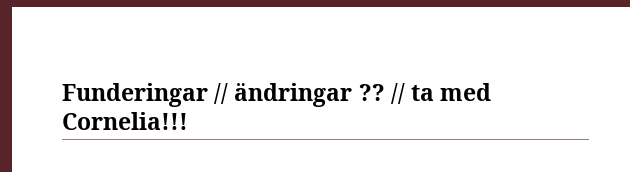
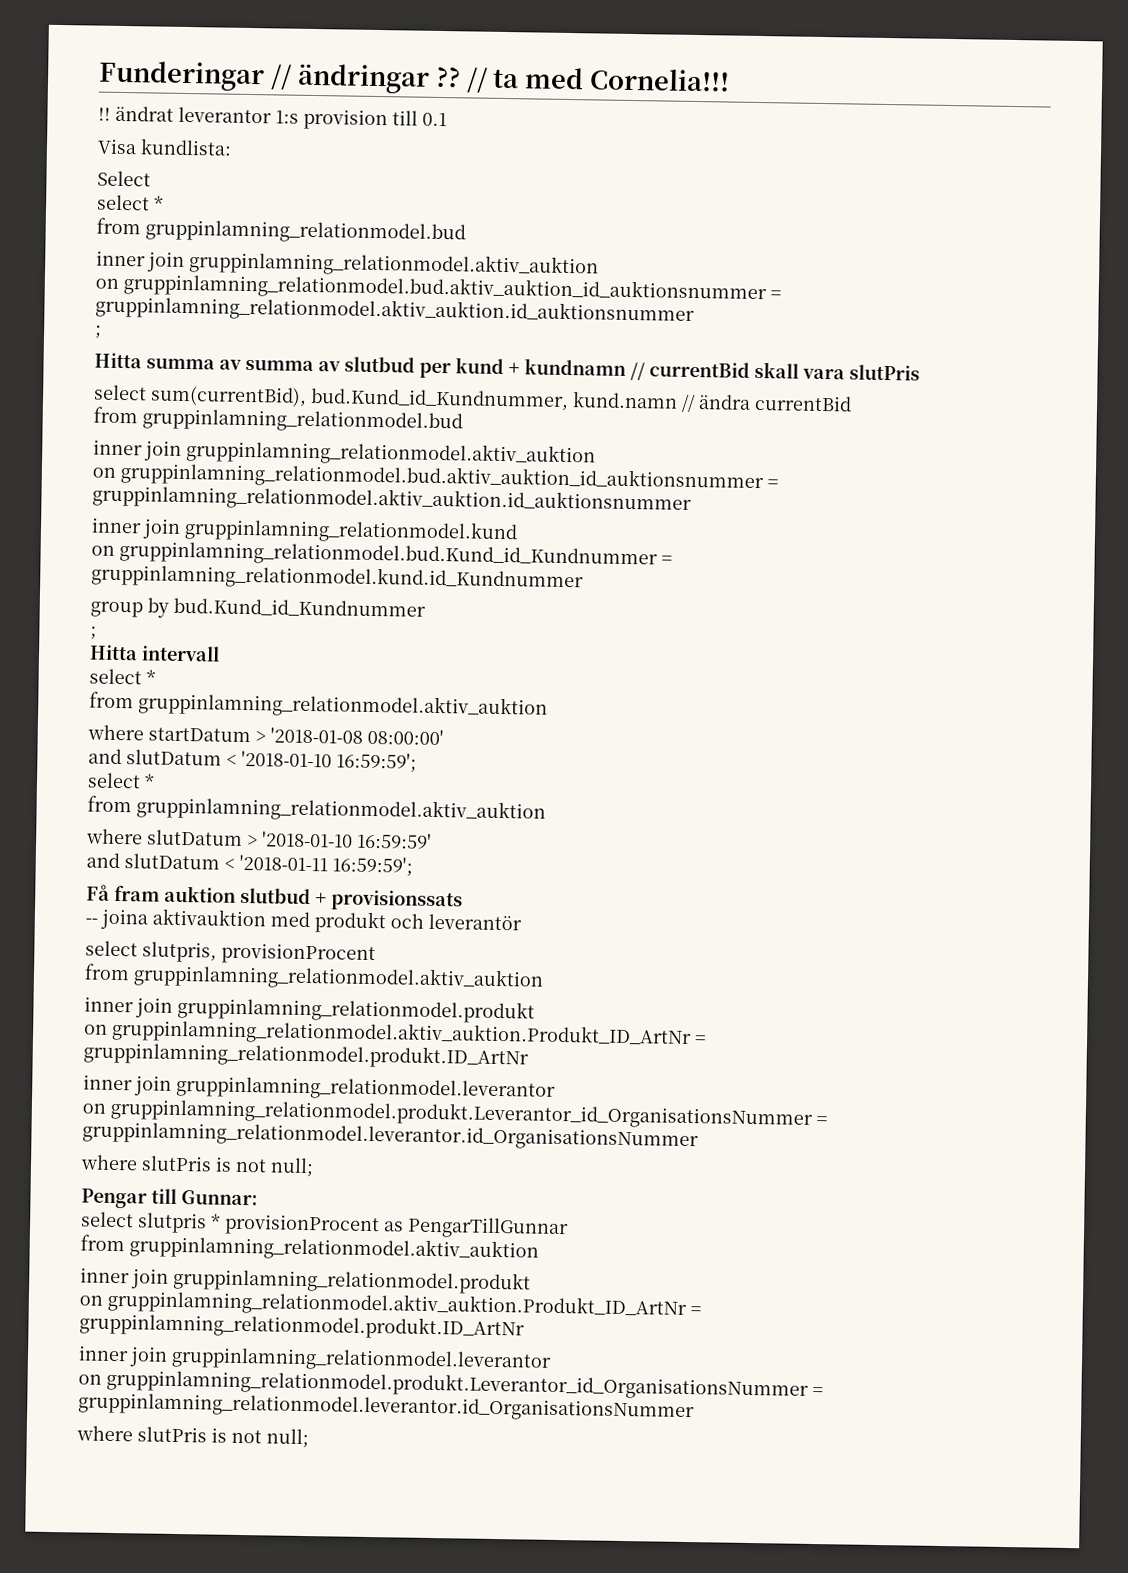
(188, 121) none -> [98,105,447,131] [97,138,232,156] [97,170,151,187] [97,194,164,211] [96,217,466,245] [96,250,599,279] [95,273,781,305] [95,295,695,326] [94,325,102,339] [94,352,920,381] [94,384,852,413] [93,406,463,434] [93,439,596,468] [92,462,778,494] [92,484,692,515] [91,517,518,545] [91,540,672,570] [91,563,584,593] [90,597,426,618] [90,626,97,640] [89,644,220,662] [89,668,156,685] [89,691,548,720] [87,724,444,746] [88,748,417,773] [87,772,155,789] [87,795,546,824] [86,828,432,849] [86,852,413,877] [86,884,463,912] [85,908,522,934] [85,940,376,966] [84,963,544,992] [84,996,535,1024] [84,1018,706,1050] [83,1041,529,1070] [83,1074,556,1102] [82,1097,827,1130] [82,1121,699,1152] [80,1154,314,1178] [81,1188,258,1209] [81,1211,569,1240] [80,1234,539,1263] [80,1267,531,1295] [79,1289,701,1320] [79,1312,525,1341] [78,1345,552,1373] [78,1368,823,1401] [78,1392,695,1423] [76,1425,309,1449] // !! ändrat leverantor 1:s provision till 0.1 // Visa kundlista: // Select // select * // from gruppinlamning_relationmodel.bud // inner join gruppinlamning_relationmodel.aktiv_auktion // on gruppinlamning_relationmodel.bud.aktiv_auktion_id_auktionsnummer = gruppinlamning_relationmodel.aktiv_auktion.id_auktionsnummer // ; // Hitta summa av summa av slutbud per kund + kundnamn // currentBid skall vara slutPris // select sum(currentBid), bud.Kund_id_Kundnummer, kund.namn // ändra currentBid // from gruppinlamning_relationmodel.bud // inner join gruppinlamning_relationmodel.aktiv_auktion // on gruppinlamning_relationmodel.bud.aktiv_auktion_id_auktionsnummer = gruppinlamning_relationmodel.aktiv_auktion.id_auktionsnummer // inner join gruppinlamning_relationmodel.kund // on gruppinlamning_relationmodel.bud.Kund_id_Kundnummer = gruppinlamning_relationmodel.kund.id_Kundnummer // group by bud.Kund_id_Kundnummer // ; // Hitta intervall // select * // from gruppinlamning_relationmodel.aktiv_auktion // where startDatum > '2018-01-08 08:00:00' // and slutDatum < '2018-01-10 16:59:59'; // select * // from gruppinlamning_relationmodel.aktiv_auktion // where slutDatum > '2018-01-10 16:59:59' // and slutDatum < '2018-01-11 16:59:59'; // Få fram auktion slutbud + provisionssats // -- joina aktivauktion med produkt och leverantör // select slutpris, provisionProcent // from gruppinlamning_relationmodel.aktiv_auktion // inner join gruppinlamning_relationmodel.produkt // on gruppinlamning_relationmodel.aktiv_auktion.Produkt_ID_ArtNr = gruppinlamning_relationmodel.produkt.ID_ArtNr // inner join gruppinlamning_relationmodel.leverantor // on gruppinlamning_relationmodel.produkt.Leverantor_id_OrganisationsNummer = gruppinlamning_relationmodel.leverantor.id_OrganisationsNummer // where slutPris is not null; // Pengar till Gunnar: // select slutpris * provisionProcent as PengarTillGunnar // from gruppinlamning_relationmodel.aktiv_auktion // inner join gruppinlamning_relationmodel.produkt // on gruppinlamning_relationmodel.aktiv_auktion.Produkt_ID_ArtNr = gruppinlamning_relationmodel.produkt.ID_ArtNr // inner join gruppinlamning_relationmodel.leverantor // on gruppinlamning_relationmodel.produkt.Leverantor_id_OrganisationsNummer = gruppinlamning_relationmodel.leverantor.id_OrganisationsNummer // where slutPris is not null;

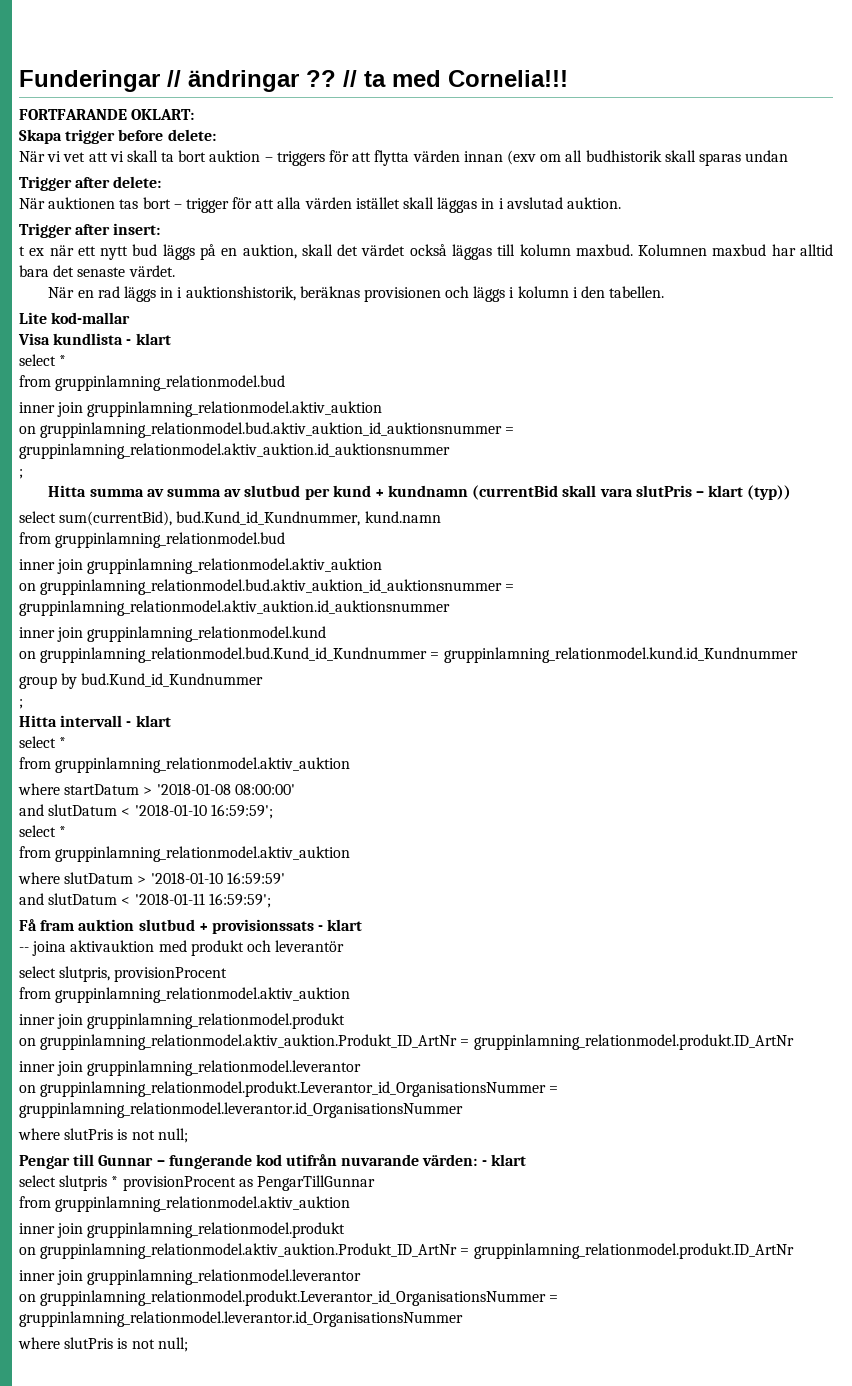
[98,105,447,131] [97,138,232,156] [97,170,151,187] !! ändrat leverantor 1:s provision till 0.1 // Visa kundlista: // Select -> [19,109,195,120] [19,129,216,144] [19,150,789,166] [19,176,162,191] [19,197,621,213] [19,223,161,238] [19,244,834,260] [19,265,175,277] [48,286,665,302] [19,312,131,324] [18,333,171,345] FORTFARANDE OKLART: // Skapa trigger before delete: // När vi vet att vi skall ta bort auktion – triggers för att flytta värden innan (exv om all budhistorik skall sparas undan // Trigger after delete: // När auktionen tas bort – trigger för att alla värden istället skall läggas in i avslutad auktion. // Trigger after insert: // t ex när ett nytt bud läggs på en auktion, skall det värdet också läggas till kolumn maxbud. Kolumnen maxbud har alltid bara det senaste värdet. // När en rad läggs in i auktionshistorik, beräknas provisionen och läggs i kolumn i den tabellen. // Lite kod-mallar // Visa kundlista - klart
[630,361,750,381] // currentBid -> [472,485,559,500] (currentBid
(920, 372) none -> [695,485,792,500] – klart (typ))
[681,393,852,413] // ändra currentBid -> (441, 517) none
(220, 653) none -> [126,715,171,727] - klart
(463, 900) none -> [318,919,363,931] - klart
[181,1190,258,1206] Gunnar: -> [98,1154,526,1169] Gunnar – fungerande kod utifrån nuvarande värden: - klart

